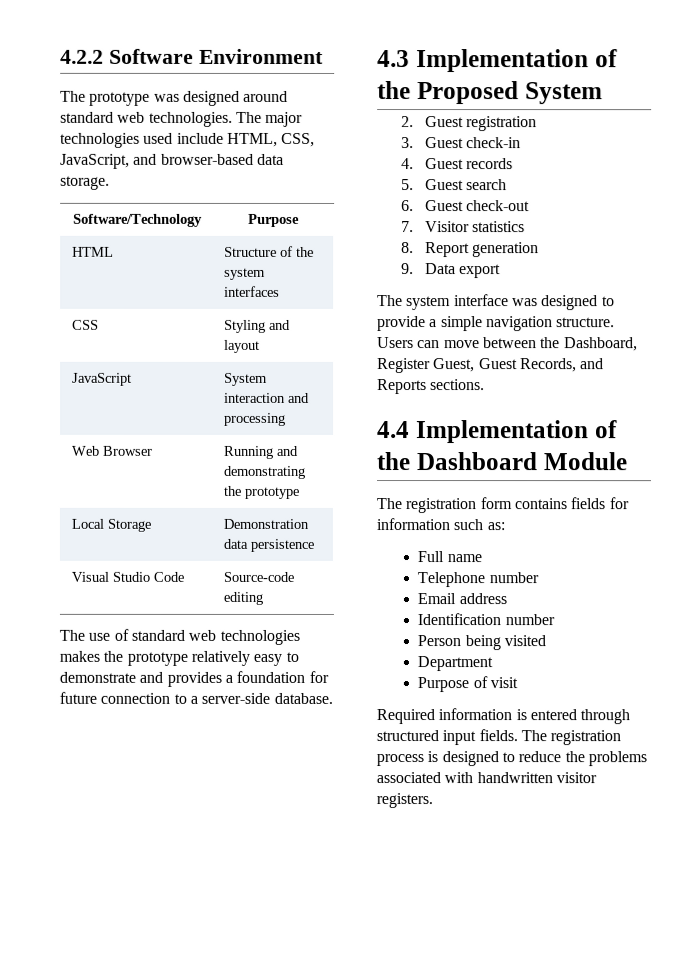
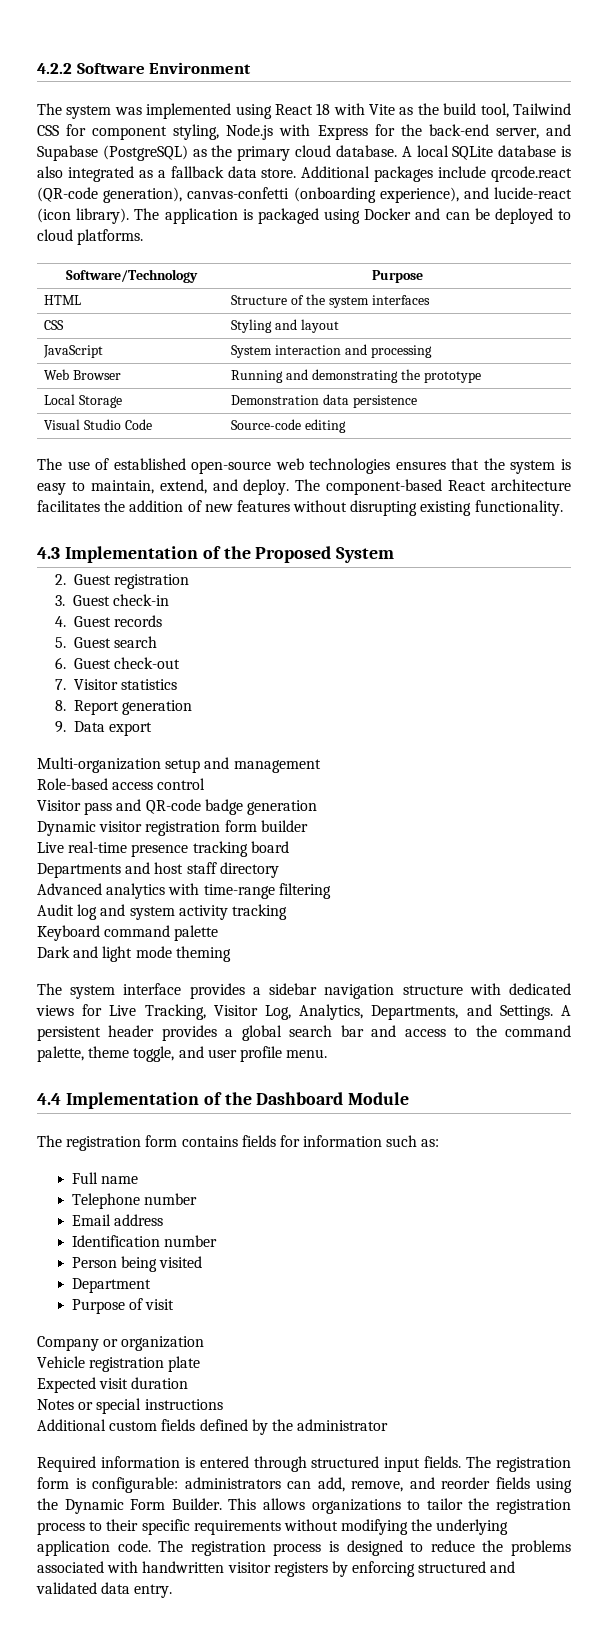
[89,90,289,106] [60,111,304,127] [60,132,316,148] [60,153,284,169] [60,175,110,190] prototype was designed around standard web technologies. The major technologies used include HTML, CSS, JavaScript, and browser-based data storage. -> [66,103,571,119] [37,124,571,140] [37,145,571,161] [37,166,572,182] [37,187,572,203] [37,208,572,224] [37,229,144,245] system was implemented using React 18 with Vite as the build tool, Tailwind CSS for component styling, Node.js with Express for the back-end server, and Supabase (PostgreSQL) as the primary cloud database. A local SQLite database is also integrated as a fallback data store. Additional packages include qrcode.react (QR-code generation), canvas-confetti (onboarding experience), and lucide-react (icon library). The application is packaged using Docker and can be deployed to cloud platforms.
[130,629,300,645] [59,650,299,666] [59,670,329,687] [59,691,333,704] standard web technologies makes the prototype relatively easy to demonstrate and provides a foundation for future connection to a server-side database. -> [113,458,571,474] [37,479,572,495] [37,500,563,516] established open-source web technologies ensures that the system is easy to maintain, extend, and deploy. The component-based React architecture facilitates the addition of new features without disrupting existing functionality.
[377,294,615,311] [377,316,616,332] [377,337,638,352] [377,358,605,374] [377,379,486,395] The system interface was designed to provide a simple navigation structure. Users can move between the Dashboard, Register Guest, Guest Records, and Reports sections. -> [37,757,321,773] [37,778,206,790] [37,799,317,815] [37,820,308,836] [37,841,289,857] [37,862,279,878] [37,883,331,899] [37,904,287,920] [37,925,219,941] [37,946,231,962] [37,983,571,999] [36,1004,571,1020] [37,1025,571,1041] [37,1046,328,1062] Multi-organization setup and management // Role-based access control // Visitor pass and QR-code badge generation // Dynamic visitor registration form builder // Live real-time presence tracking board // Departments and host staff directory // Advanced analytics with time-range filtering // Audit log and system activity tracking // Keyboard command palette // Dark and light mode theming // The system interface provides a sidebar navigation structure with dedicated views for Live Tracking, Visitor Log, Analytics, Departments, and Settings. A persistent header provides a global search bar and access to the command palette, theme toggle, and user profile menu.
(519, 683) none -> [37,1336,205,1351] [37,1356,201,1372] [37,1377,189,1393] [37,1398,223,1414] [37,1419,389,1435] // Company or organization // Vehicle registration plate // Expected visit duration // Notes or special instructions // Additional custom fields defined by the administrator
(622, 738) none -> [37,1477,572,1493] [37,1498,572,1514] [37,1519,509,1535] [37,1540,266,1556] form is configurable: administrators can add, remove, and reorder fields using the Dynamic Form Builder. This allows organizations to tailor the registration process to their specific requirements without modifying the underlying application code. The registration
[376,793,433,809] registers. -> [273,1561,516,1577] [36,1582,173,1598] registers by enforcing structured and validated data entry.

